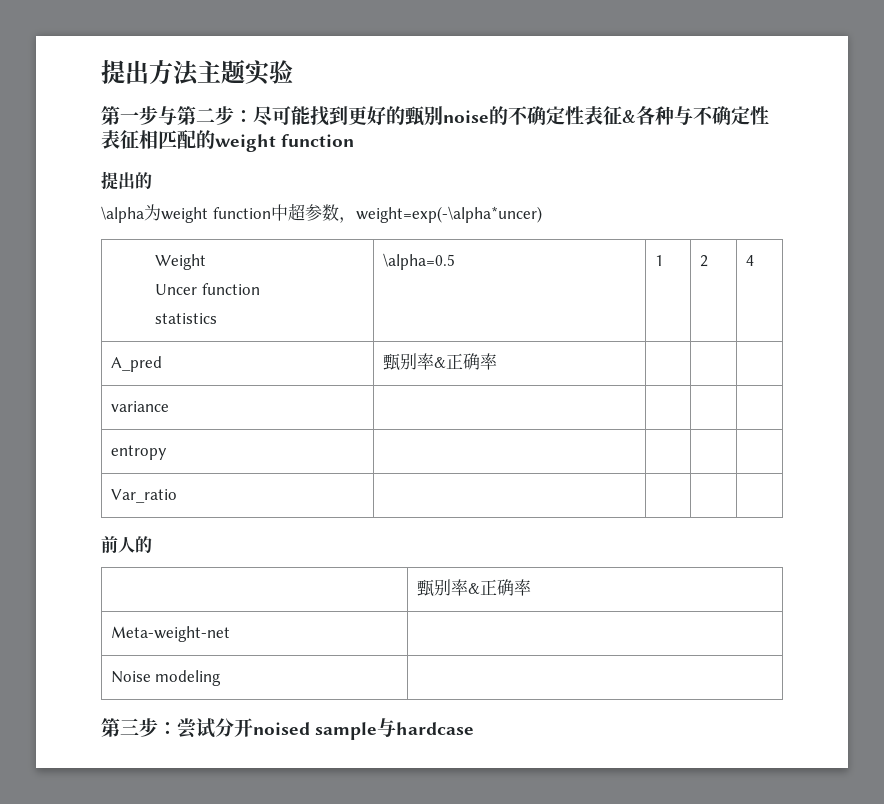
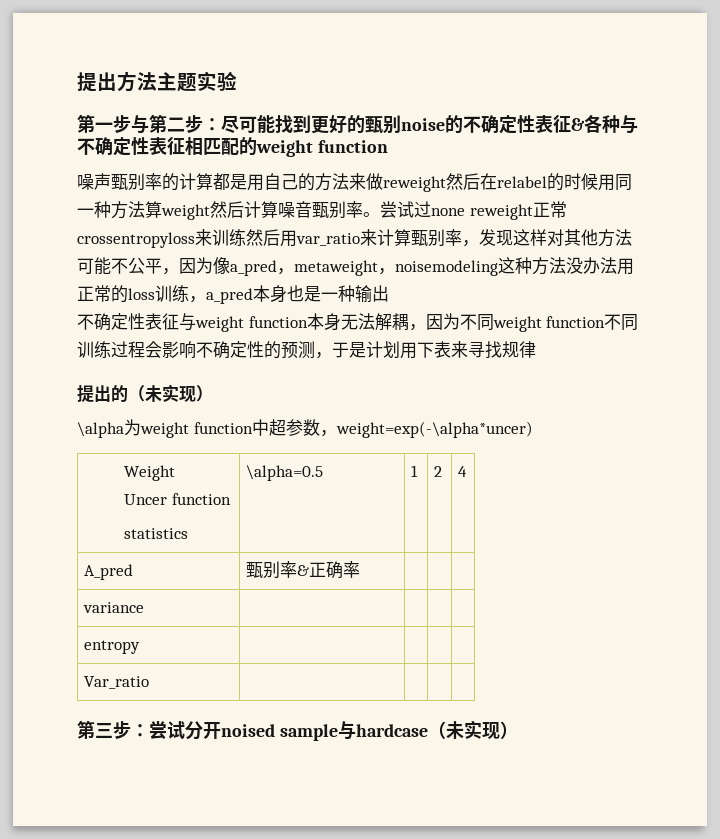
(355, 140) none -> [77,173,632,192] [77,201,567,220] [77,229,632,248] [77,257,634,276] [77,285,389,304] [77,313,639,332] [77,341,536,359] // 噪声甄别率的计算都是用自己的方法来做reweight然后在relabel的时候用同一种方法算weight然后计算噪音甄别率。尝试过none reweight正常crossentropyloss来训练然后用var_ratio来计算甄别率，发现这样对其他方法可能不公平，因为像a_pred，metaweight，noisemodeling这种方法没办法用正常的loss训练，a_pred本身也是一种输出 // 不确定性表征与weight function本身无法解耦，因为不同weight function不同训练过程会影响不确定性的预测，于是计划用下表来寻找规律
(152, 180) none -> [128,384,213,402] （未实现）
[101,536,152,553] [416,579,531,597] [110,626,230,642] [110,670,222,686] // 前人的 // | 甄别率&正确率 // Meta-weight-net | // Noise modeling | -> (150, 682) none
(475, 728) none -> [427,720,518,739] （未实现）

